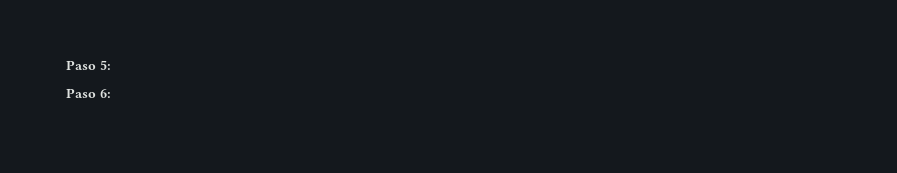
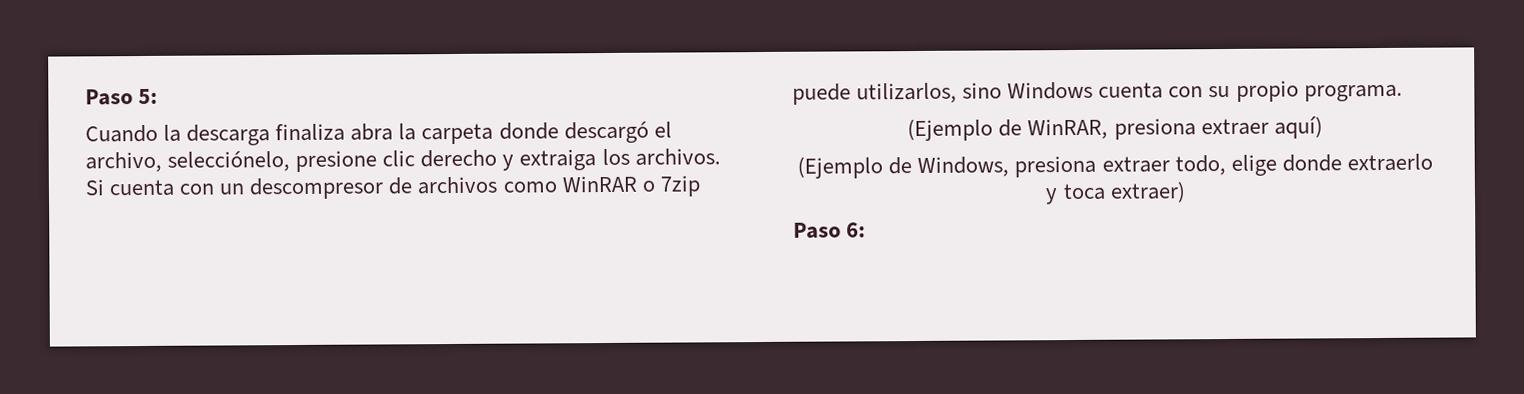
(111, 65) none -> [85,120,672,146] [85,148,721,173] [85,175,700,200] [792,80,1403,105] [907,116,1323,142] [797,153,1433,179] [1045,181,1186,205] // Cuando la descarga finaliza abra la carpeta donde descargó el archivo, selecciónelo, presione clic derecho y extraiga los archivos. Si cuenta con un descompresor de archivos como WinRAR o 7zip puede utilizarlos, sino Windows cuenta con su propio programa. // (Ejemplo de WinRAR, presiona extraer aquí) // (Ejemplo de Windows, presiona extraer todo, elige donde extraerlo y toca extraer)

